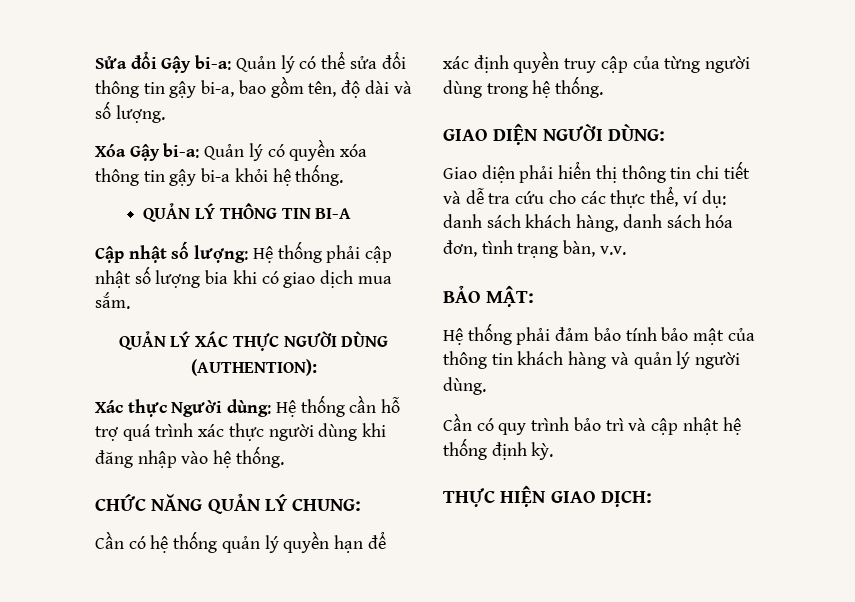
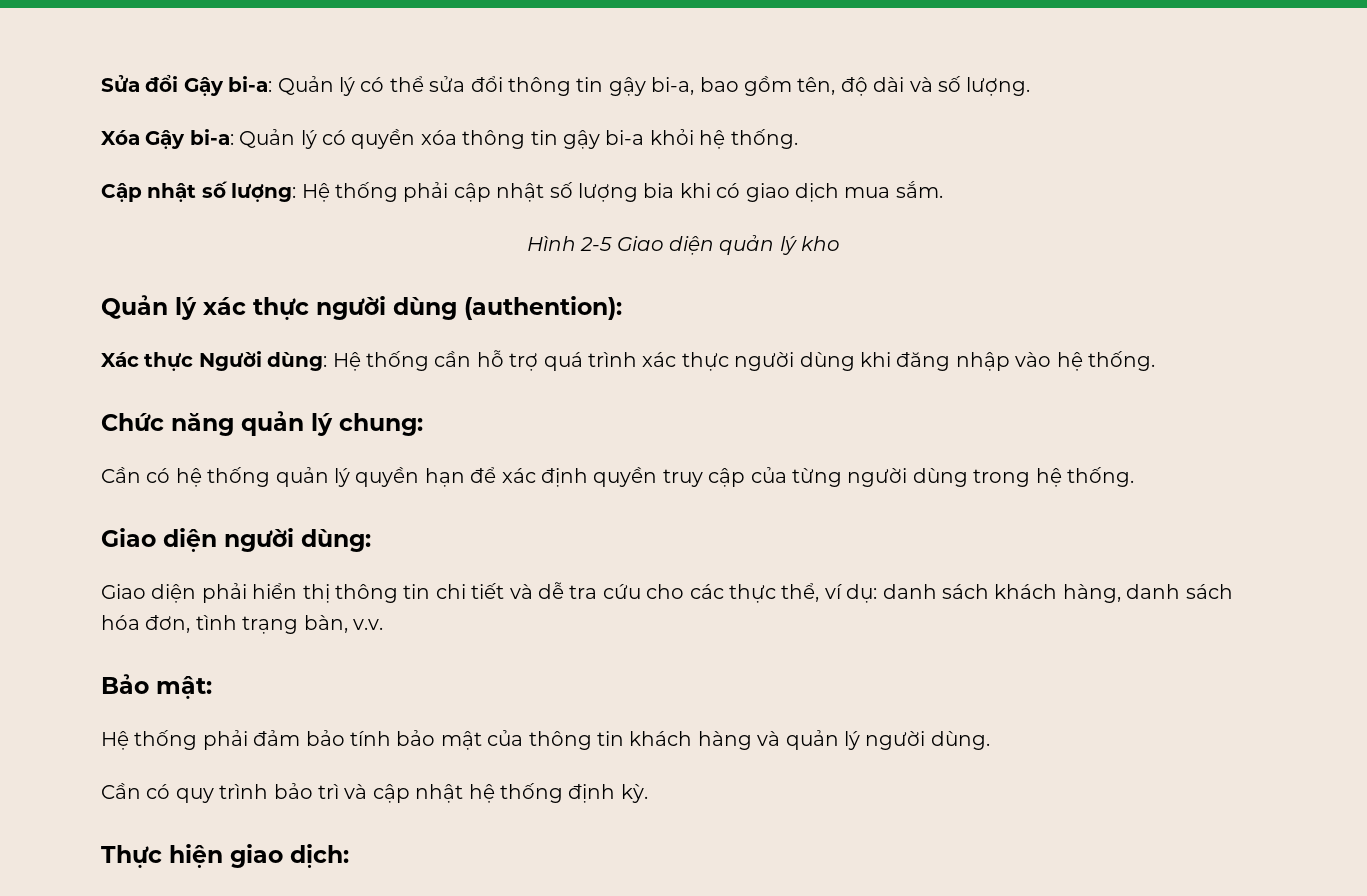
[143,203,352,222] // QUẢN LÝ THÔNG TIN BI-A -> (798, 139) none
[118,331,389,351] [190,359,317,376] QUẢN LÝ XÁC THỰC NGƯỜI DÙNG (AUTHENTION): -> [526,235,841,255] [101,295,622,320] Hình 2-5 Giao diện quản lý kho // Quản lý xác thực người dùng (authention):
[95,493,362,514] CHỨC NĂNG QUẢN LÝ CHUNG: -> [101,411,423,436] Chức năng quản lý chung:
[443,123,665,145] GIAO DIỆN NGƯỜI DÙNG: -> [101,528,371,552] Giao diện người dùng:
[443,285,535,307] BẢO MẬT: -> [101,674,212,699] Bảo mật:
[443,485,652,507] THỰC HIỆN GIAO DỊCH: -> [101,844,349,868] Thực hiện giao dịch:

